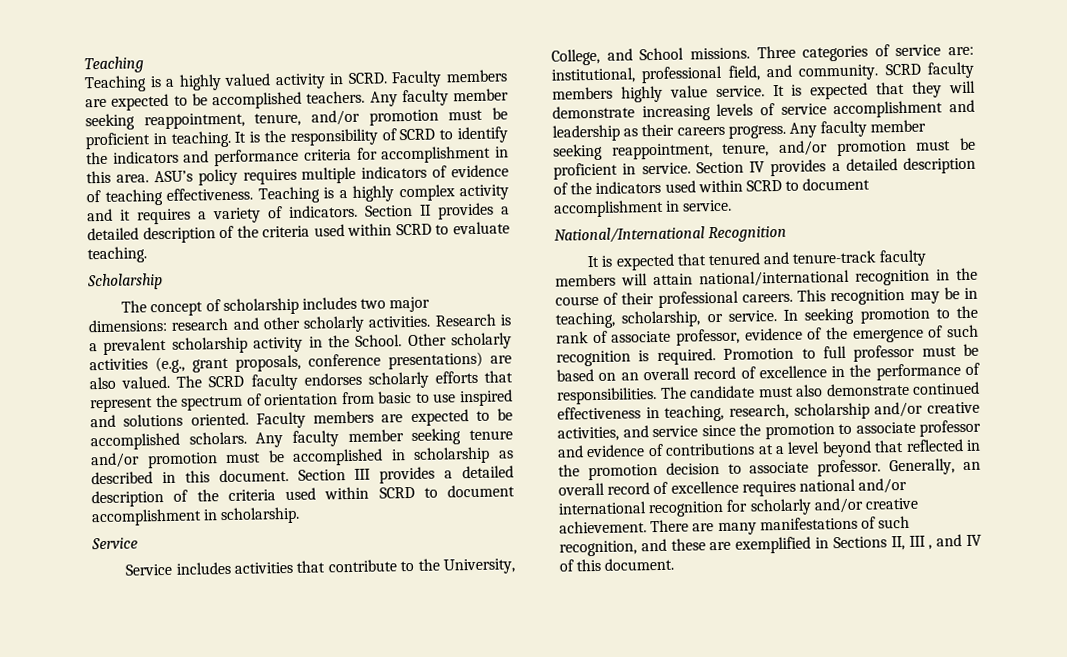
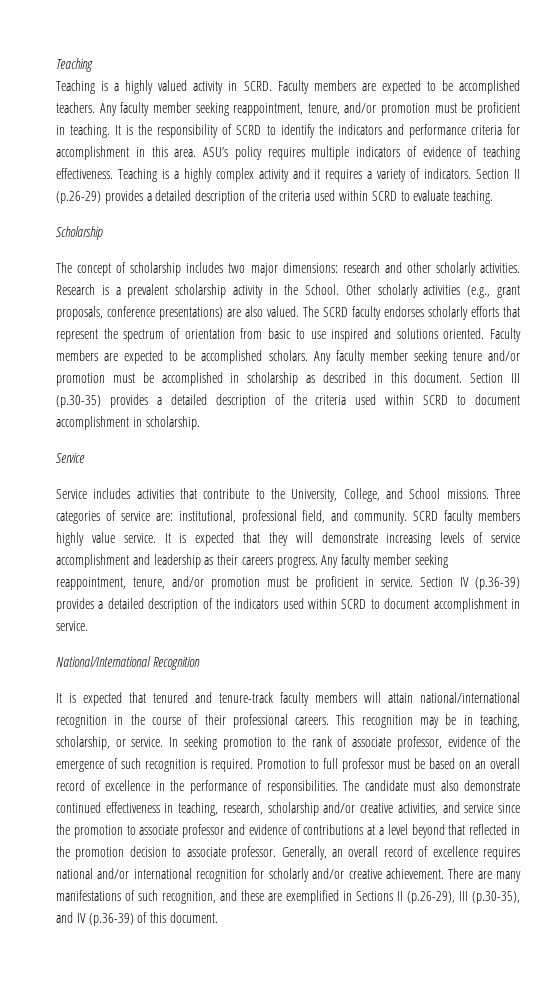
(432, 210) none -> [56,191,101,204] (p.26-29)
(372, 474) none -> [56,395,101,408] (p.30-35)
(765, 167) none -> [474,577,520,590] (p.36-39)
[890,535,933,551] II, III , -> [397,891,520,904] II (p.26-29), III (p.30-35),
(982, 540) none -> [88,913,134,926] (p.36-39)

